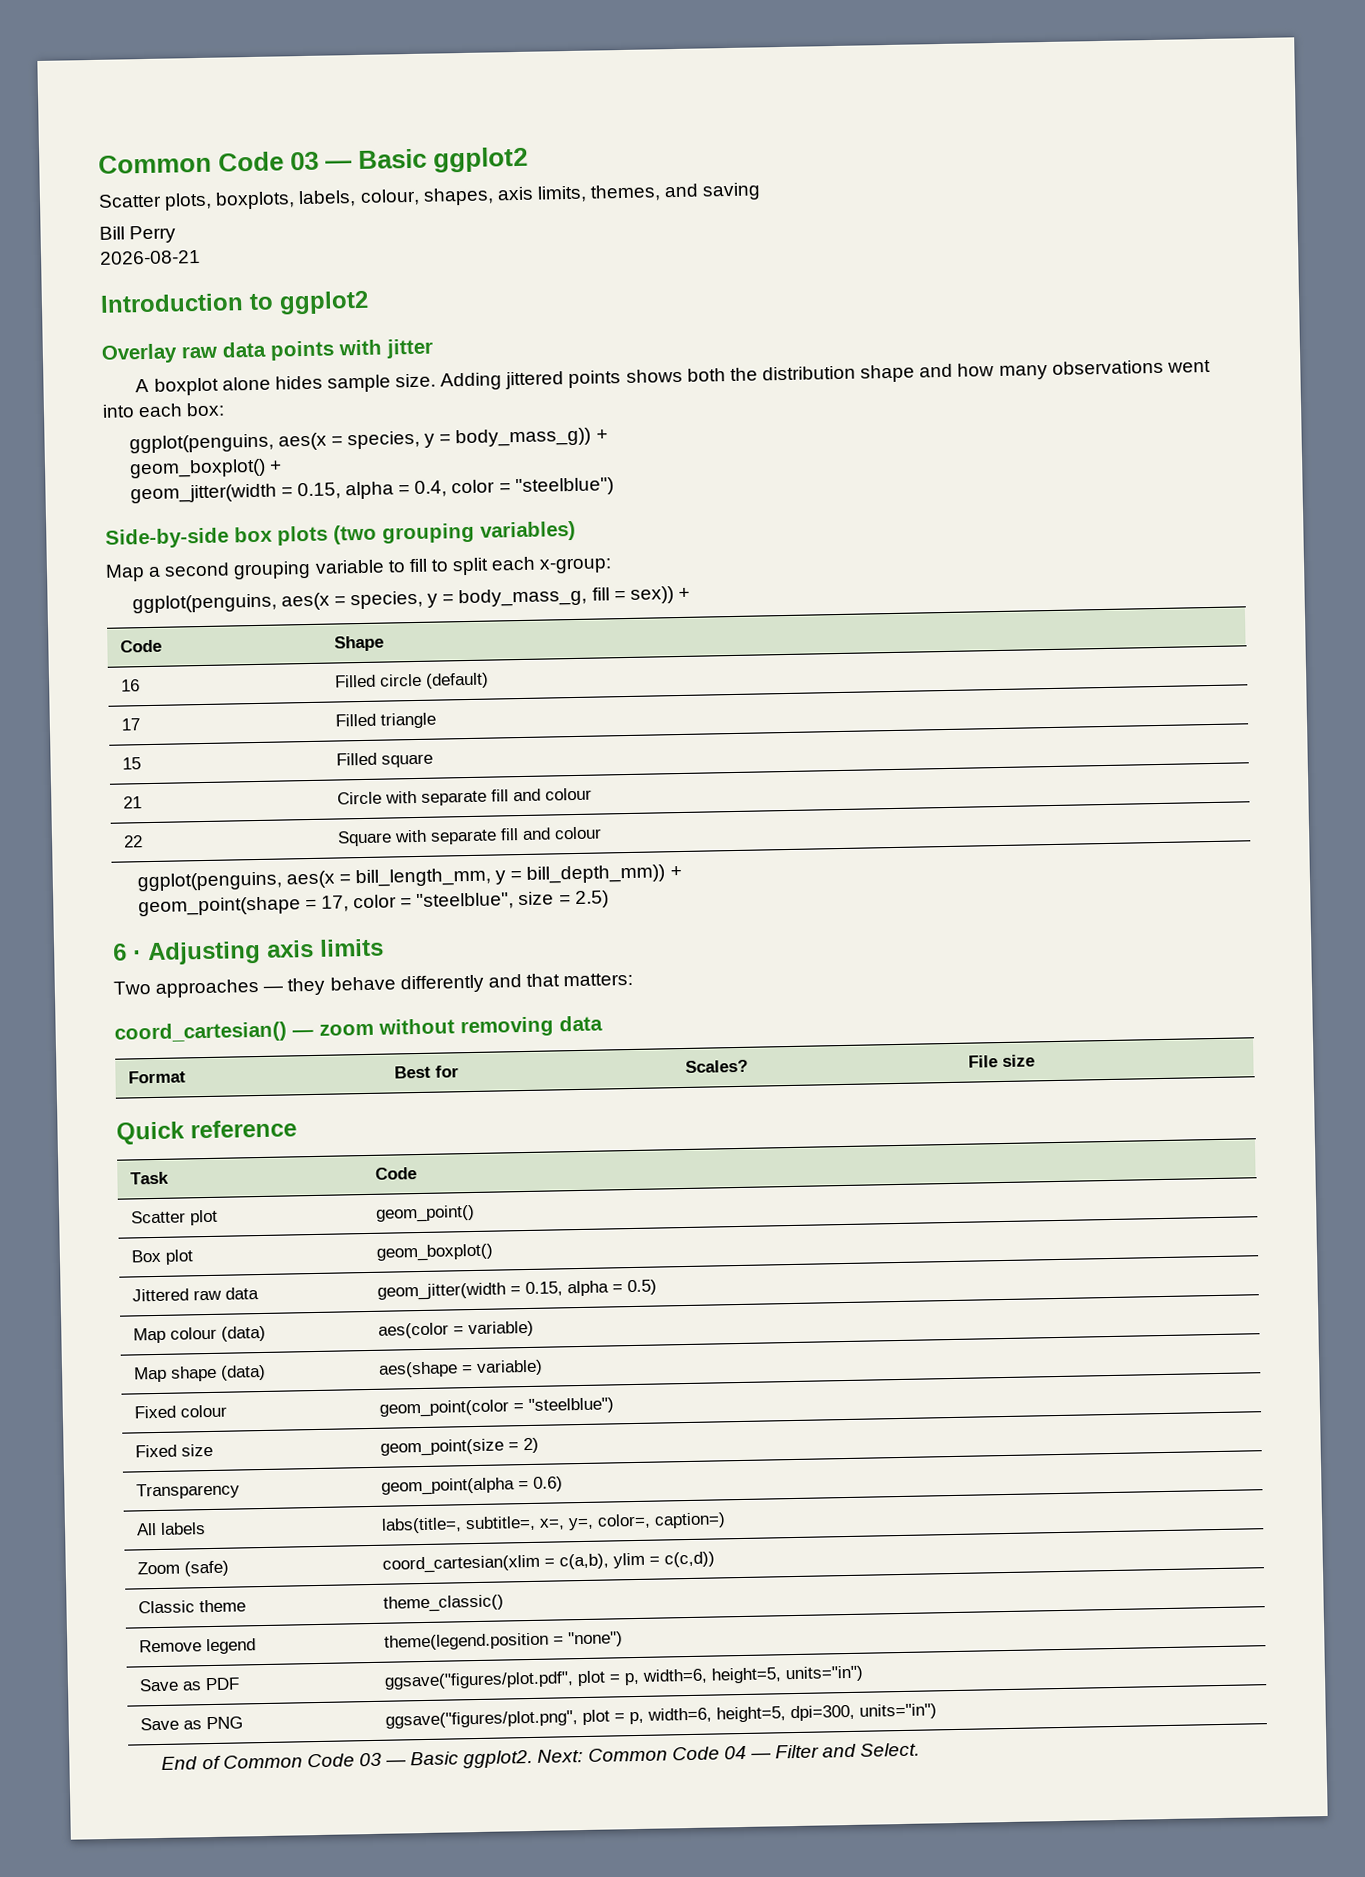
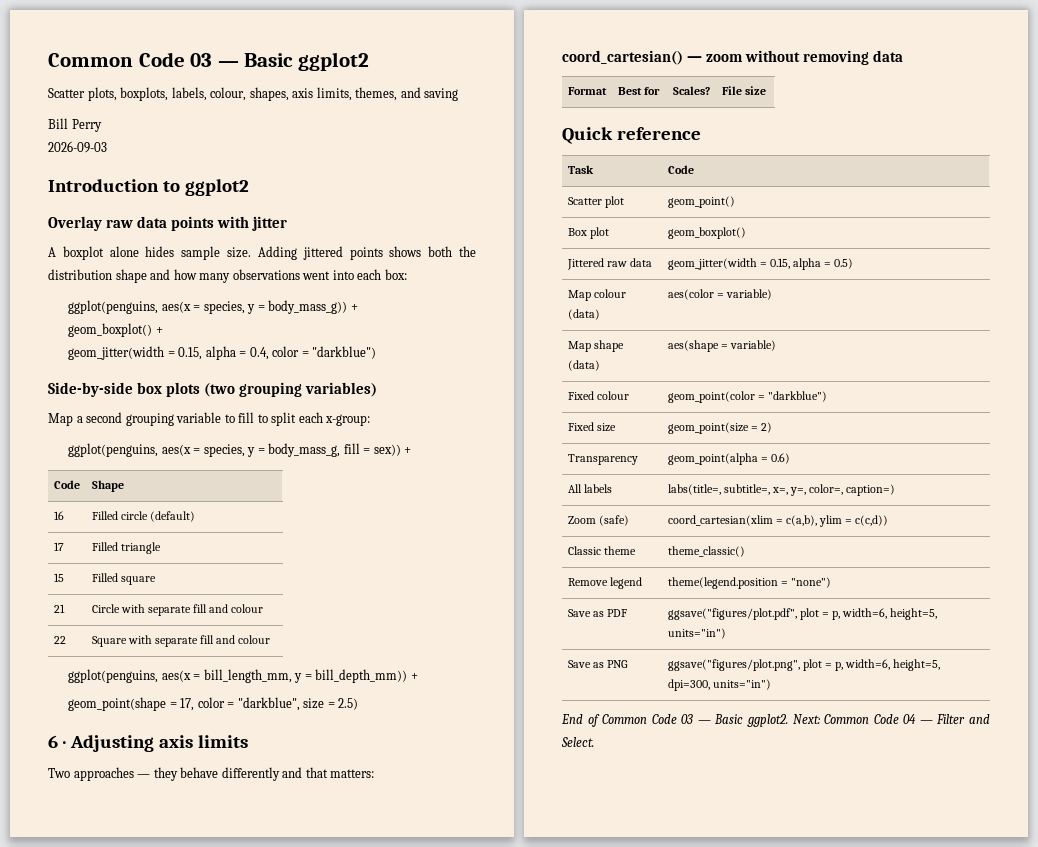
[99,249,201,265] 2026-08-21 -> [48,141,107,153] 2026-09-03
[514,477,614,497] "steelblue") -> [312,346,377,359] "darkblue")
[416,892,515,911] "steelblue", -> [237,697,300,711] "darkblue",
[528,1397,615,1414] "steelblue") -> [768,391,828,402] "darkblue")

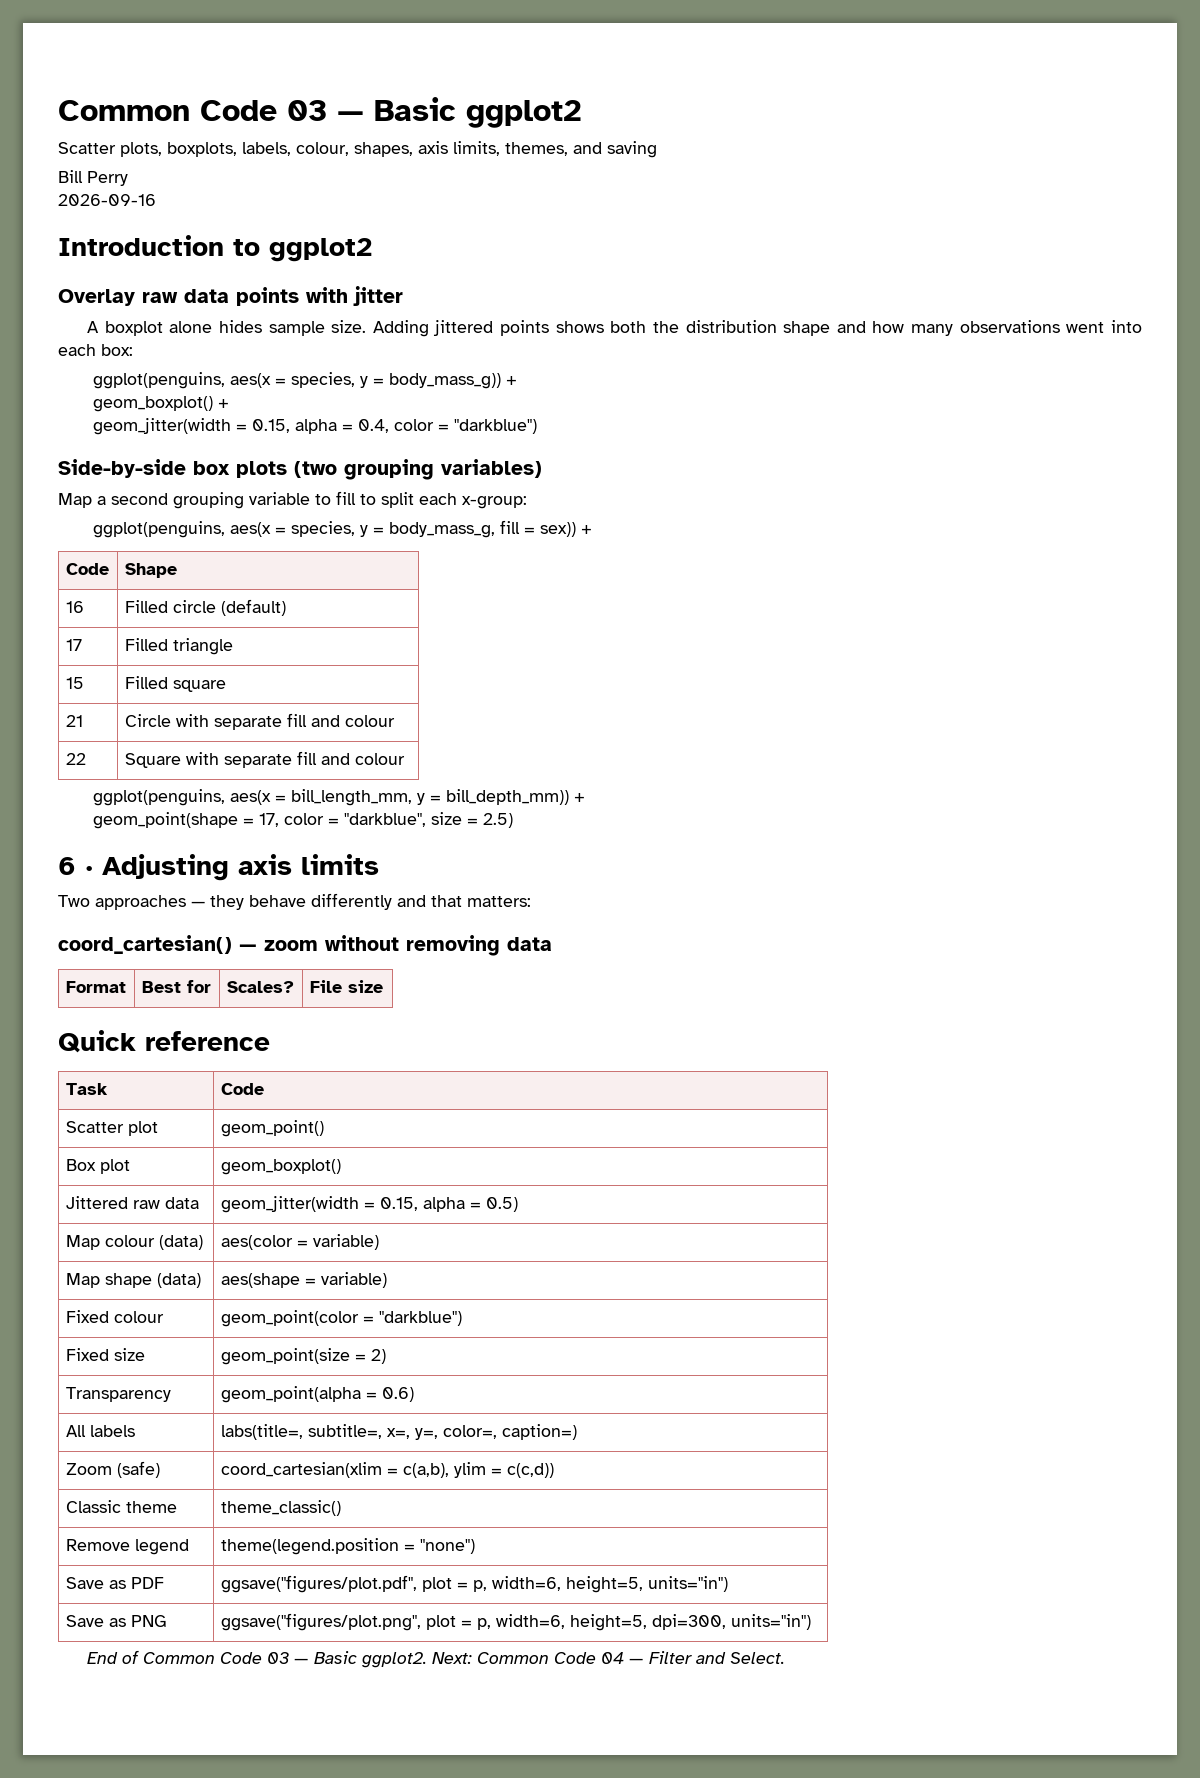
[48,141,107,153] 2026-09-03 -> [58,194,156,206] 2026-09-16

